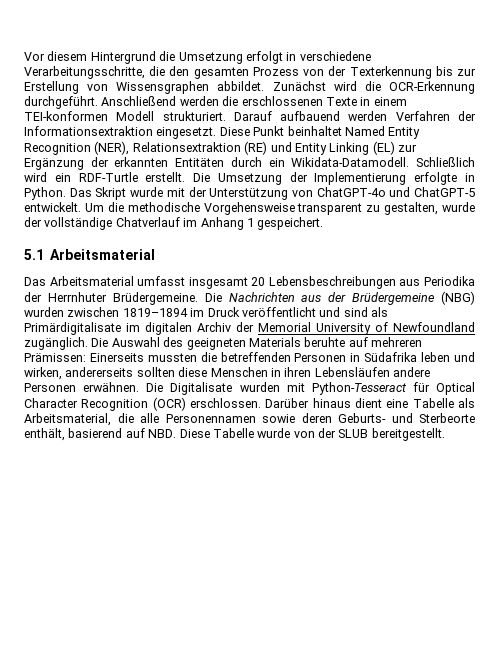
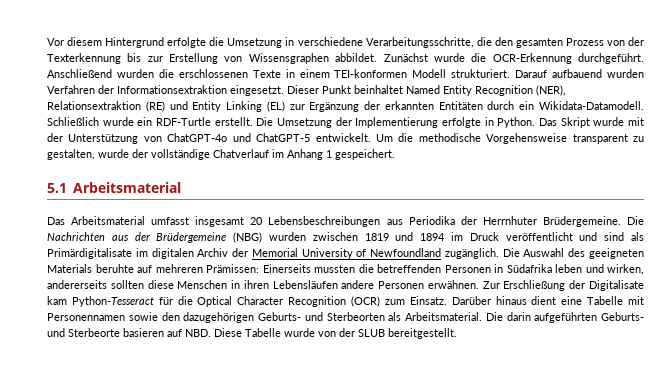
(156, 57) none -> [167,37,207,48] erfolgte
[245,51,283,64] erfolgt -> (283, 43) none
[333,81,357,91] wird -> [433,53,465,62] wurde
[179,96,219,106] werden -> [116,69,154,78] wurden
[348,111,388,121] werden -> [607,69,645,78] wurden
[219,127,250,136] Diese -> [287,85,319,94] Dieser
[24,172,47,182] wird -> [102,117,134,126] wurde
[122,308,188,317] 1819–1894 -> [364,232,446,241] 1819 und 1894
[146,382,305,395] Die Digitalisate wurden mit -> [482,280,644,291] [47,296,67,305] Zur Erschließung der Digitalisate kam
(430, 387) none -> [177,296,193,305] die
[190,398,261,408] erschlossen. -> [384,296,447,305] zum Einsatz.
[457,398,475,408] [24,413,332,426] als Arbeitsmaterial, die alle Personennamen sowie deren -> [628,296,645,305] [47,312,598,323] mit Personennamen sowie den dazugehörigen Geburts- und Sterbeorten als Arbeitsmaterial. Die darin aufgeführten
[24,428,123,441] enthält, basierend -> [123,328,164,337] basieren

